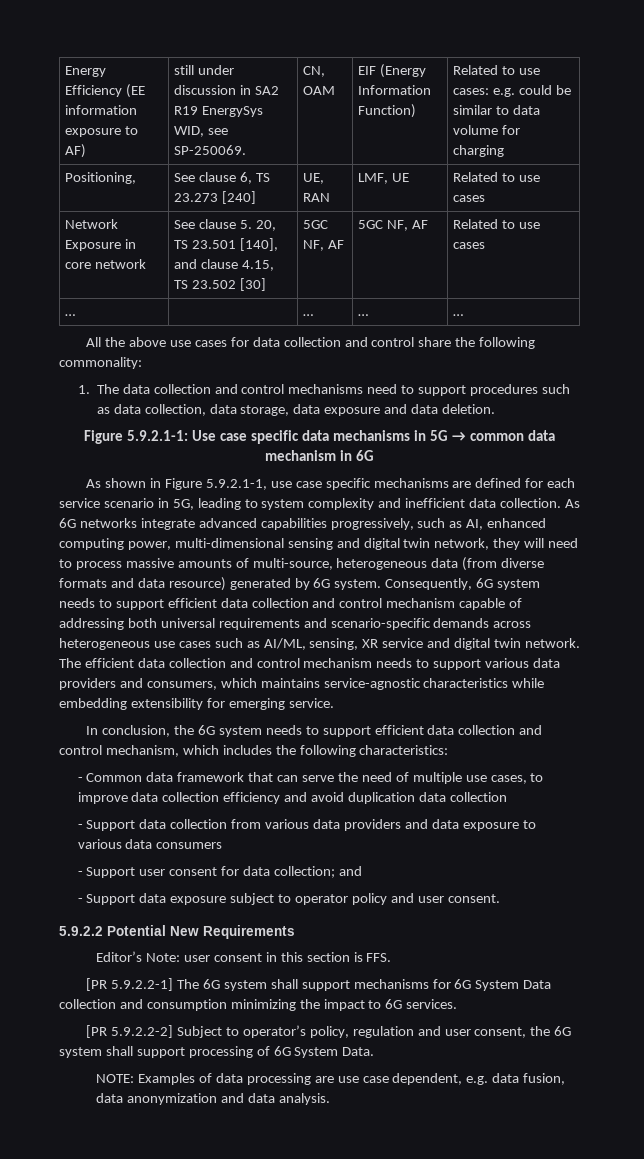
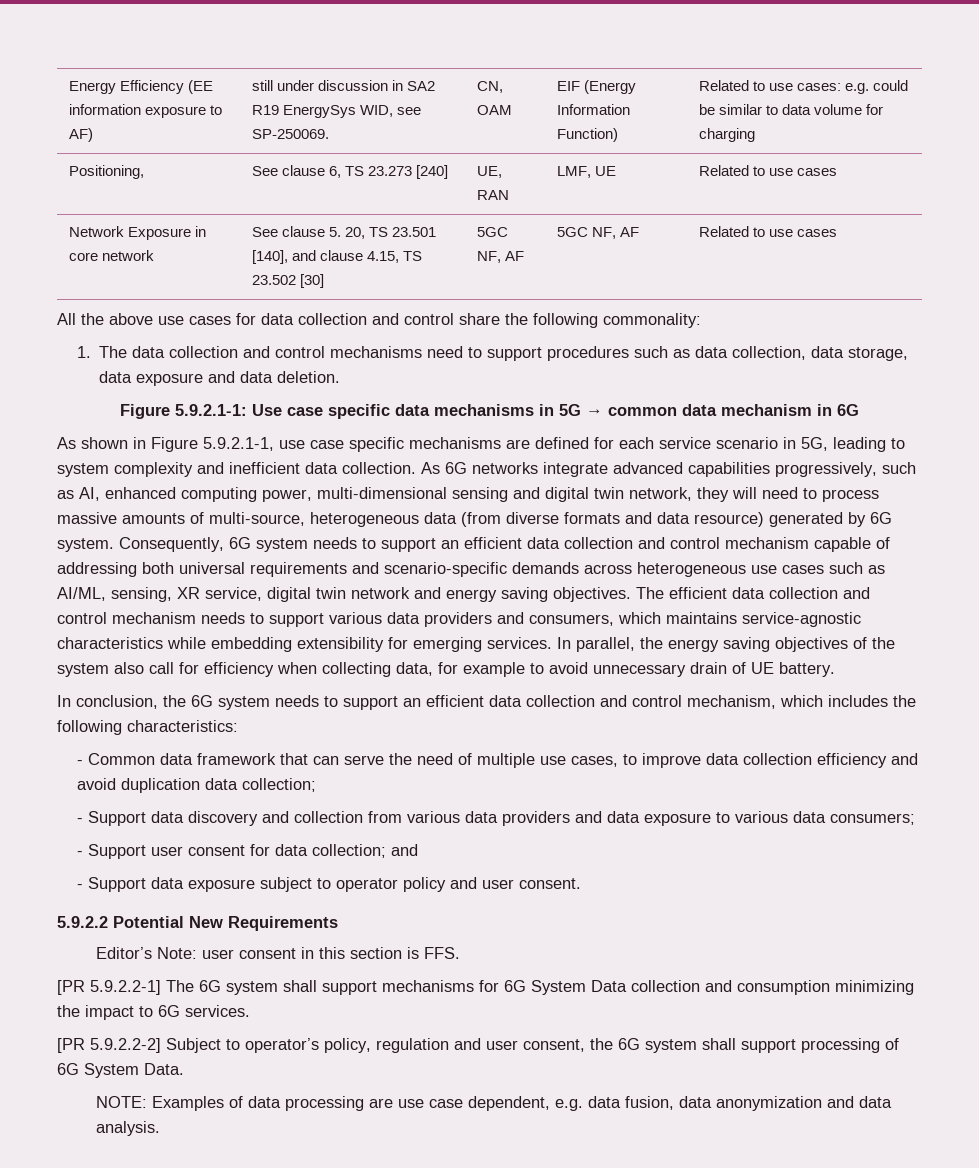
[65,314,76,316] [303,314,314,316] [358,314,369,316] [453,314,464,316] // … | | … | … | … -> (838, 233) none
(164, 604) none -> [441,540,459,549] an
[382,638,580,650] service and digital twin network. -> [205,587,631,602] service, digital twin network and energy saving objectives.
[288,698,334,708] service. -> [487,637,895,652] [57,662,835,677] services. In parallel, the energy saving objectives of the system also call for efficiency when collecting data, for example to avoid unnecessary drain of UE battery.
(371, 731) none -> [403,698,421,707] an
[449,792,507,802] [77,819,167,831] collection // - Support data -> [241,778,316,792] [76,811,289,826] collection; // - Support data discovery and
[156,842,223,849] consumers -> [829,813,915,825] consumers;

